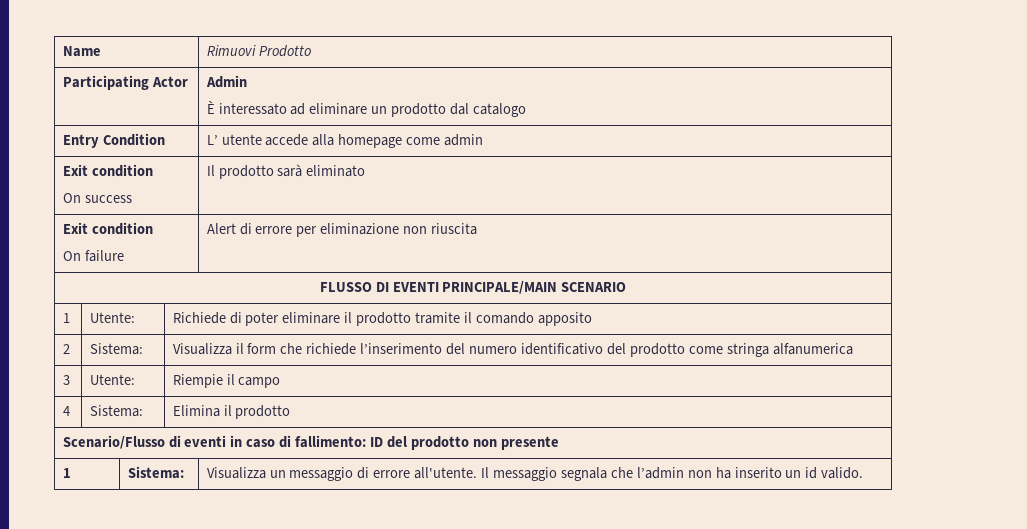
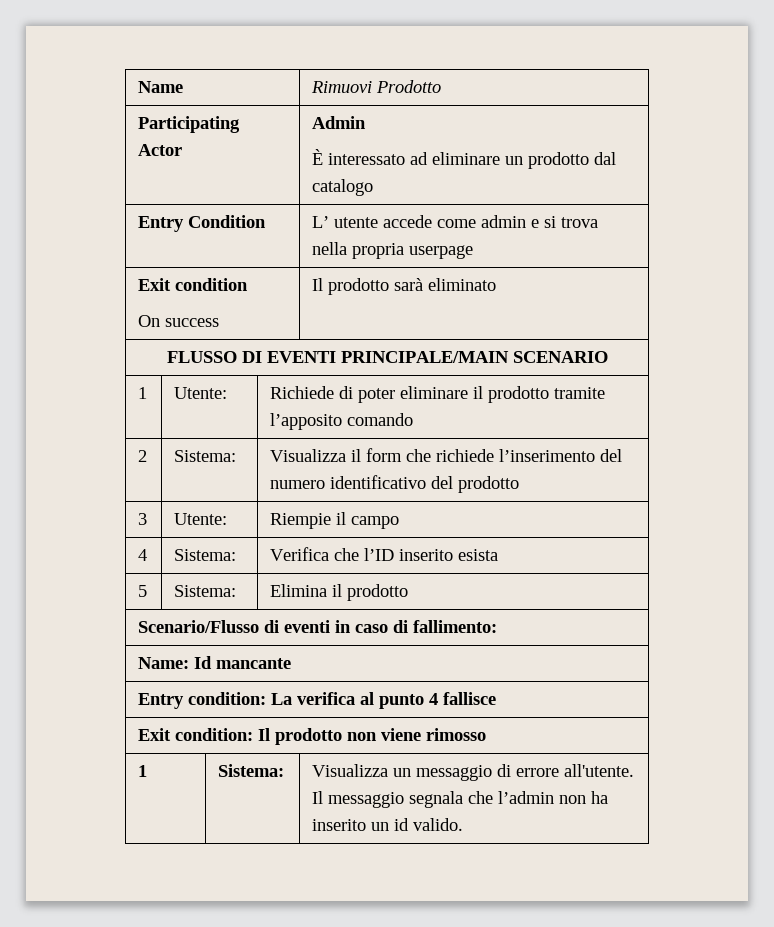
[312,134,403,148] alla homepage -> (432, 221) none
(484, 140) none -> [530,216,598,228] [311,242,473,259] e si trova nella propria userpage
[62,222,153,235] [62,250,124,262] [206,223,478,237] // Exit condition // On failure | Alert di errore per eliminazione non riuscita -> (496, 284) none
[464,312,473,323] il -> [269,413,342,430] l’apposito
[537,312,592,326] apposito -> (413, 419) none
[688,343,853,357] come stringa alfanumerica -> (519, 484) none
(143, 411) none -> [269,547,498,561] [137,585,147,597] [173,585,236,597] | Verifica che l’ID inserito esista // 5 | Sistema:
[370,436,559,450] ID del prodotto non presente -> [137,656,291,669] [137,692,496,709] [137,728,486,745] // Name: Id mancante // Entry condition: La verifica al punto 4 fallisce // Exit condition: Il prodotto non viene rimosso

